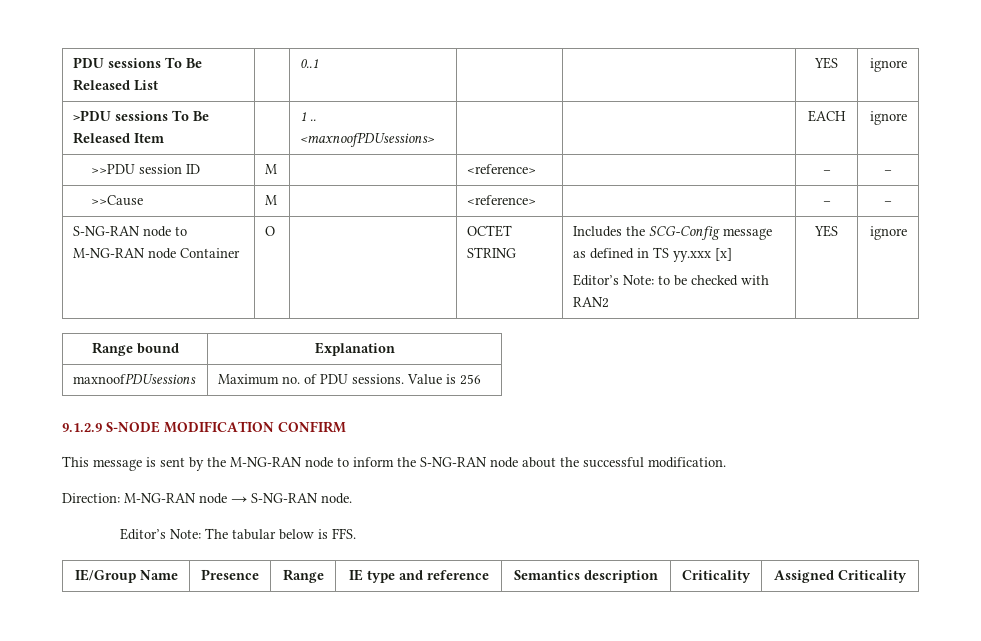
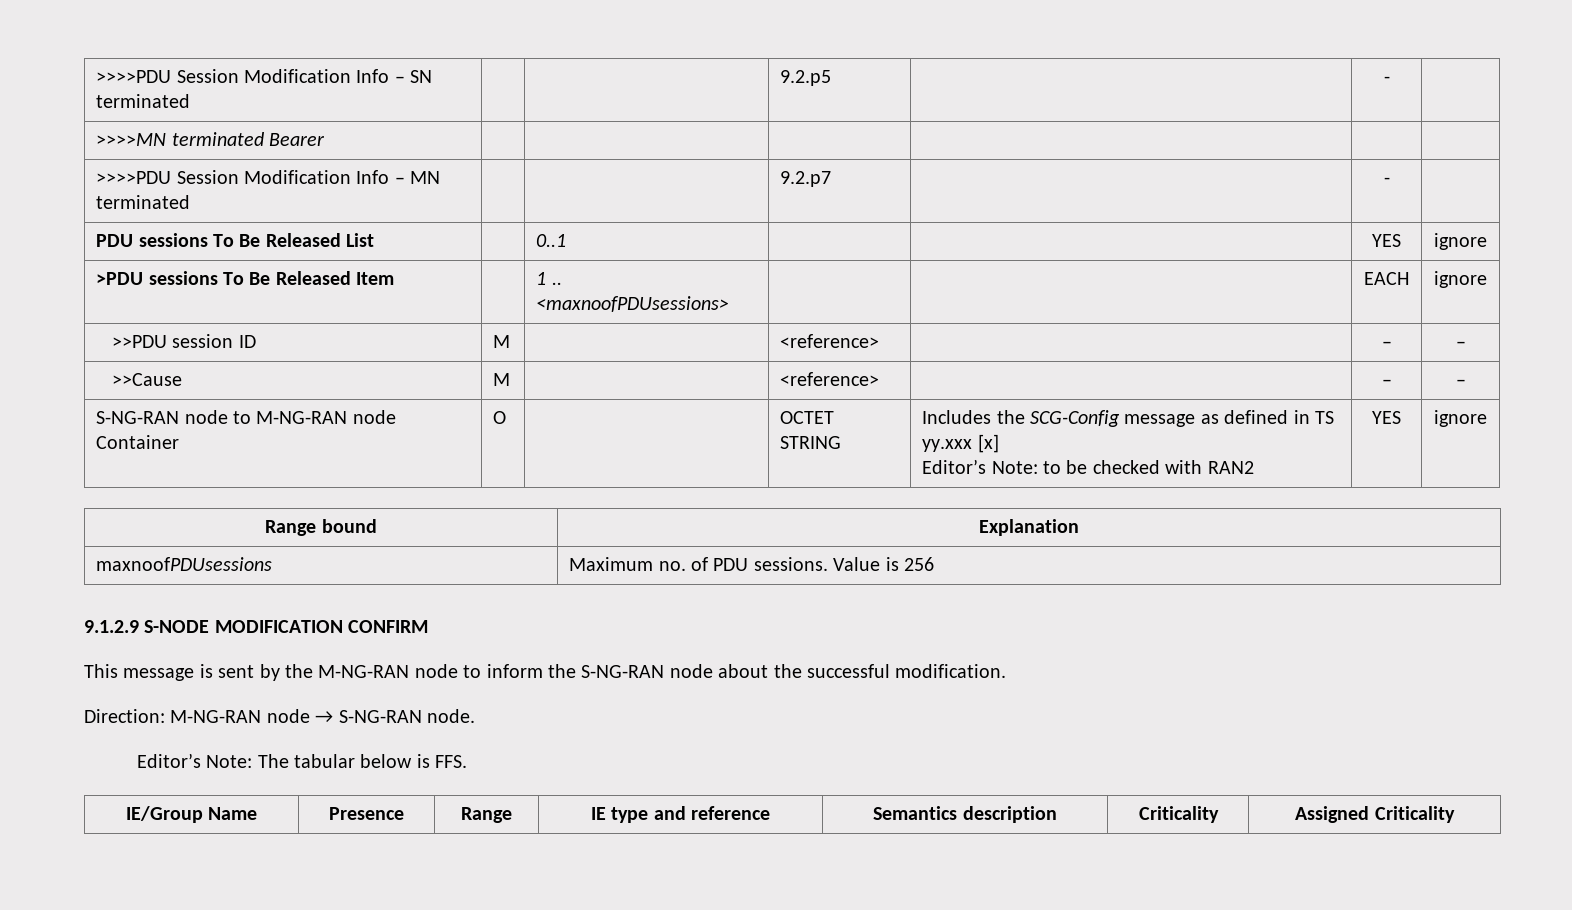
(73, 62) none -> [96,69,433,83] [96,94,191,108] [780,70,832,86] [1383,76,1390,83] [96,132,325,146] [96,170,441,184] [96,195,191,209] [780,171,832,187] [1383,177,1390,184] >>>>PDU Session Modification Info – SN terminated | | | 9.2.p5 | | - | // >>>>MN terminated Bearer | | | | | | // >>>>PDU Session Modification Info – MN terminated | | | 9.2.p7 | | - | //

